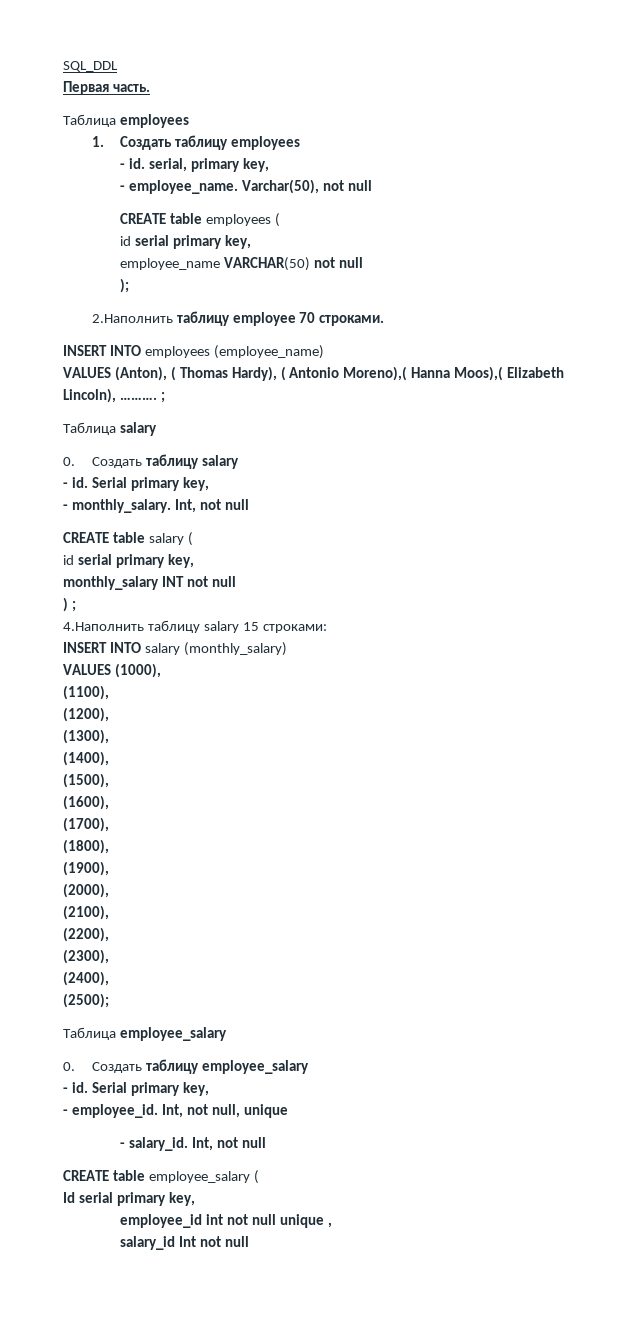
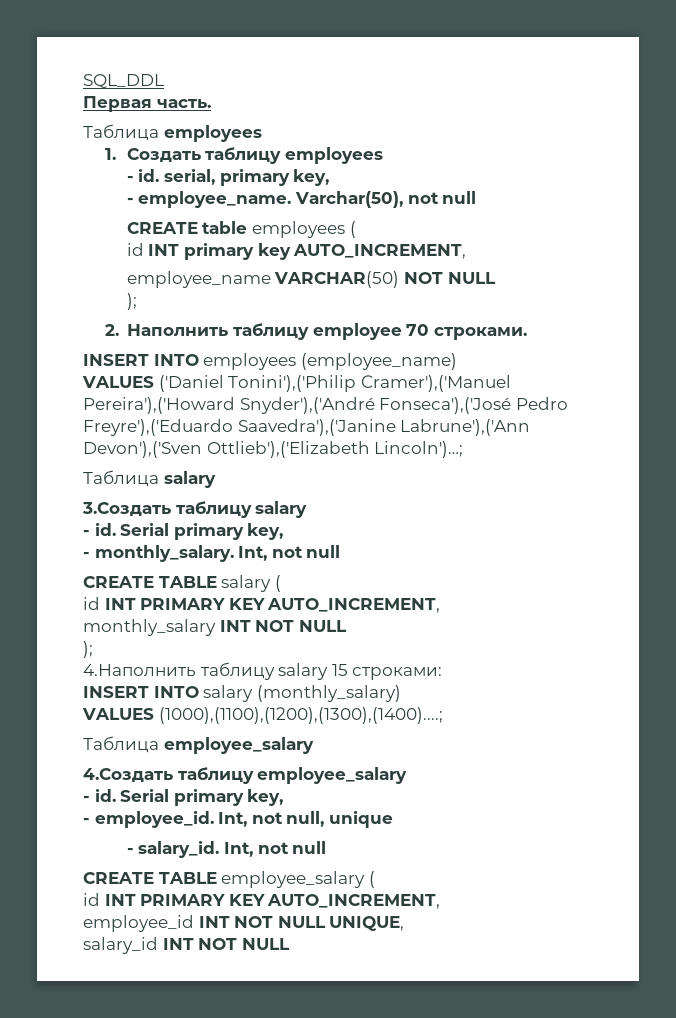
[135,235,252,249] serial primary key, -> [148,243,467,260] INT primary key AUTO_INCREMENT,
[314,257,364,268] [120,278,130,293] [91,314,173,323] not null // ); // 2.Наполнить -> [404,272,496,284] [126,293,137,310] [104,324,229,336] NOT NULL // ); // 2. Наполнить
[114,366,565,381] [63,388,165,403] (Anton), ( Thomas Hardy), ( Antonio Moreno),( Hanna Moos),( Elizabeth Lincoln), ………. ; -> [158,375,511,392] [83,397,568,414] [83,419,531,436] [83,441,464,458] ('Daniel Tonini'),('Philip Cramer'),('Manuel Pereira'),('Howard Snyder'),('André Fonseca'),('José Pedro Freyre'),('Eduardo Saavedra'),('Janine Labrune'),('Ann Devon'),('Sven Ottlieb'),('Elizabeth Lincoln')…;
[63,457,142,468] 0. Создать -> [82,502,171,516] 3.Создать
[112,532,145,543] table -> [158,576,217,588] TABLE
[77,554,194,568] [63,576,236,590] [63,597,76,612] serial primary key, // monthly_salary INT not null // ) ; -> [104,598,441,613] [83,619,347,636] [83,641,93,658] INT PRIMARY KEY AUTO_INCREMENT, // monthly_salary INT NOT NULL // );
[114,663,161,678] [63,685,109,700] [63,707,109,722] [63,729,109,744] [63,751,109,766] [63,773,109,788] [63,795,109,810] [63,817,109,832] [63,839,109,854] [63,861,109,876] [63,883,109,898] [63,905,109,920] [63,927,109,942] [63,949,109,964] [63,971,109,986] [63,993,109,1008] (1000), // (1100), // (1200), // (1300), // (1400), // (1500), // (1600), // (1700), // (1800), // (1900), // (2000), // (2100), // (2200), // (2300), // (2400), // (2500); -> [158,707,443,724] (1000),(1100),(1200),(1300),(1400)....;
[63,1062,142,1073] 0. Создать -> [83,768,173,782] 4.Создать
[112,1170,145,1181] table -> [158,872,217,884] TABLE
[63,1192,195,1206] [120,1214,333,1228] [120,1236,250,1250] Id serial primary key, // employee_id int not null unique , // salary_id Int not null -> [83,893,441,909] [83,915,405,932] [83,937,290,954] id INT PRIMARY KEY AUTO_INCREMENT, // employee_id INT NOT NULL UNIQUE, // salary_id INT NOT NULL

